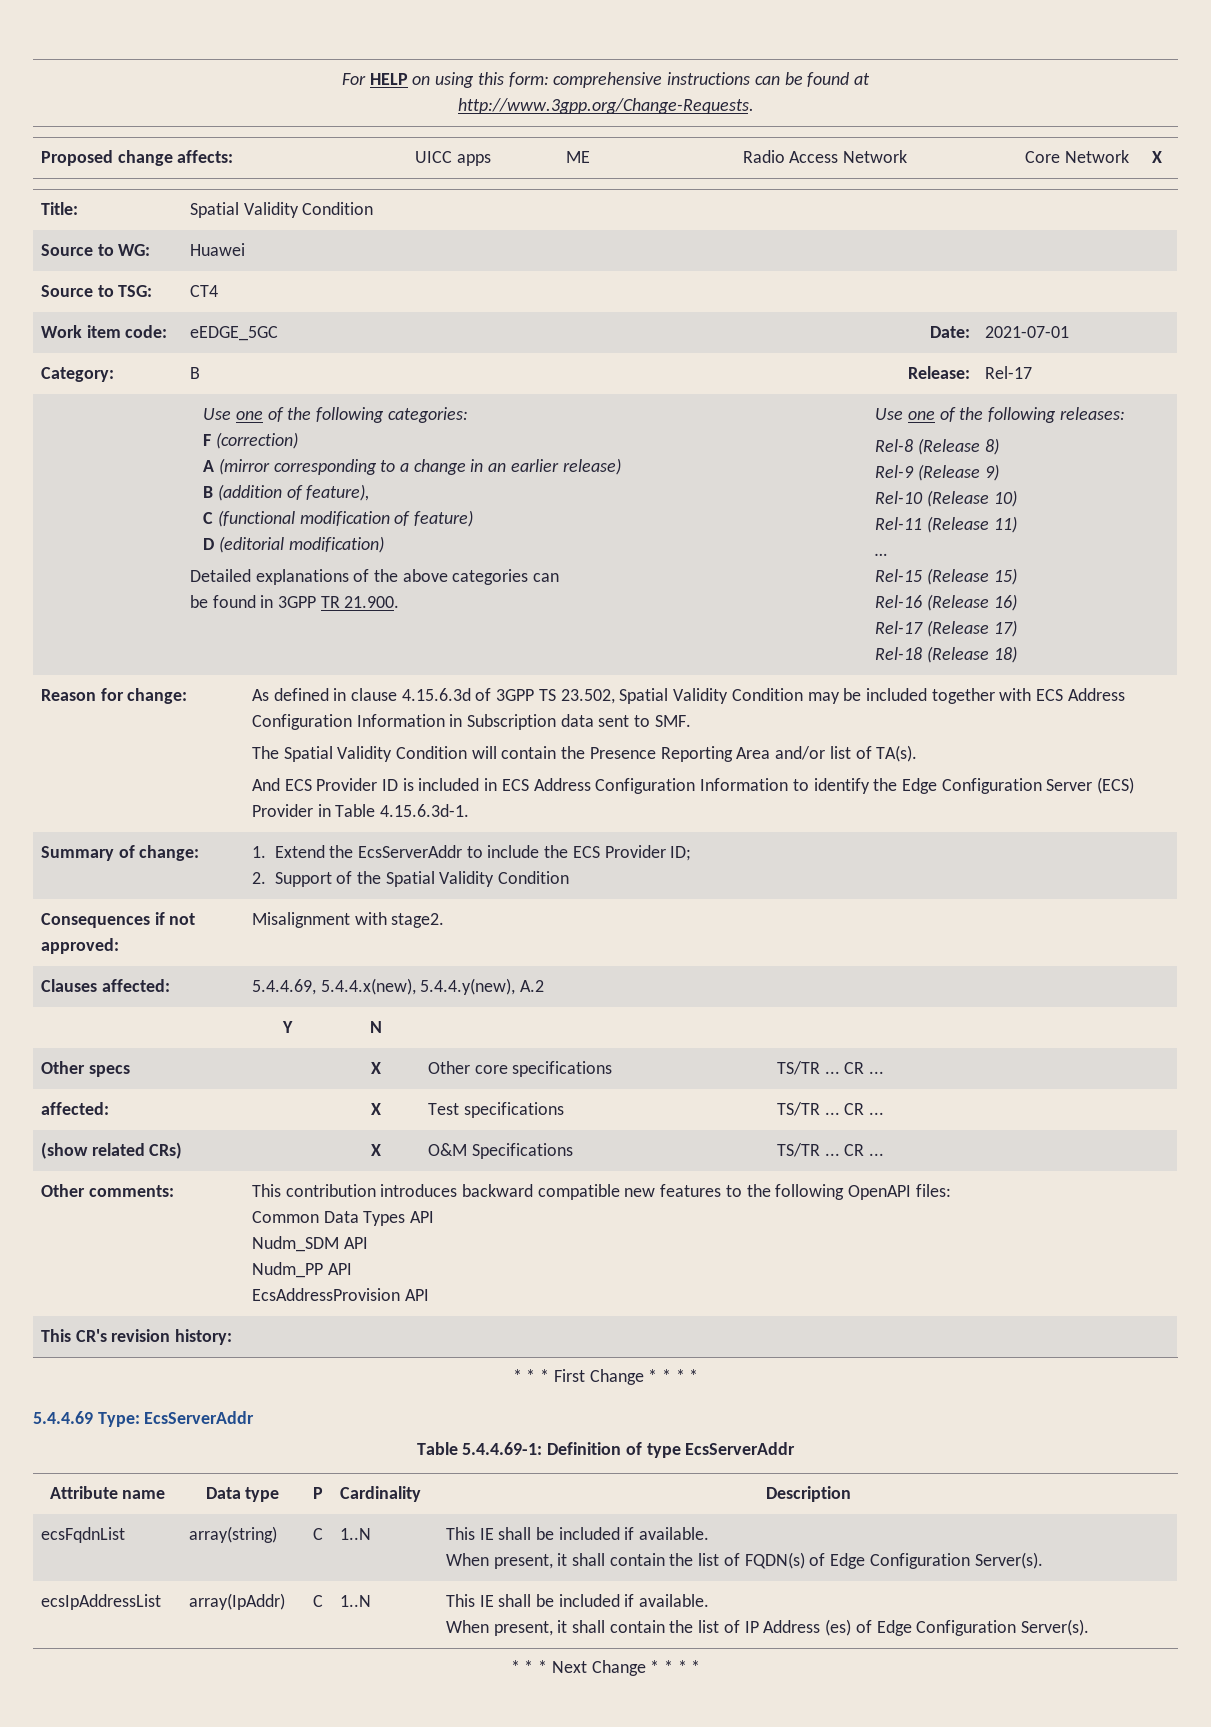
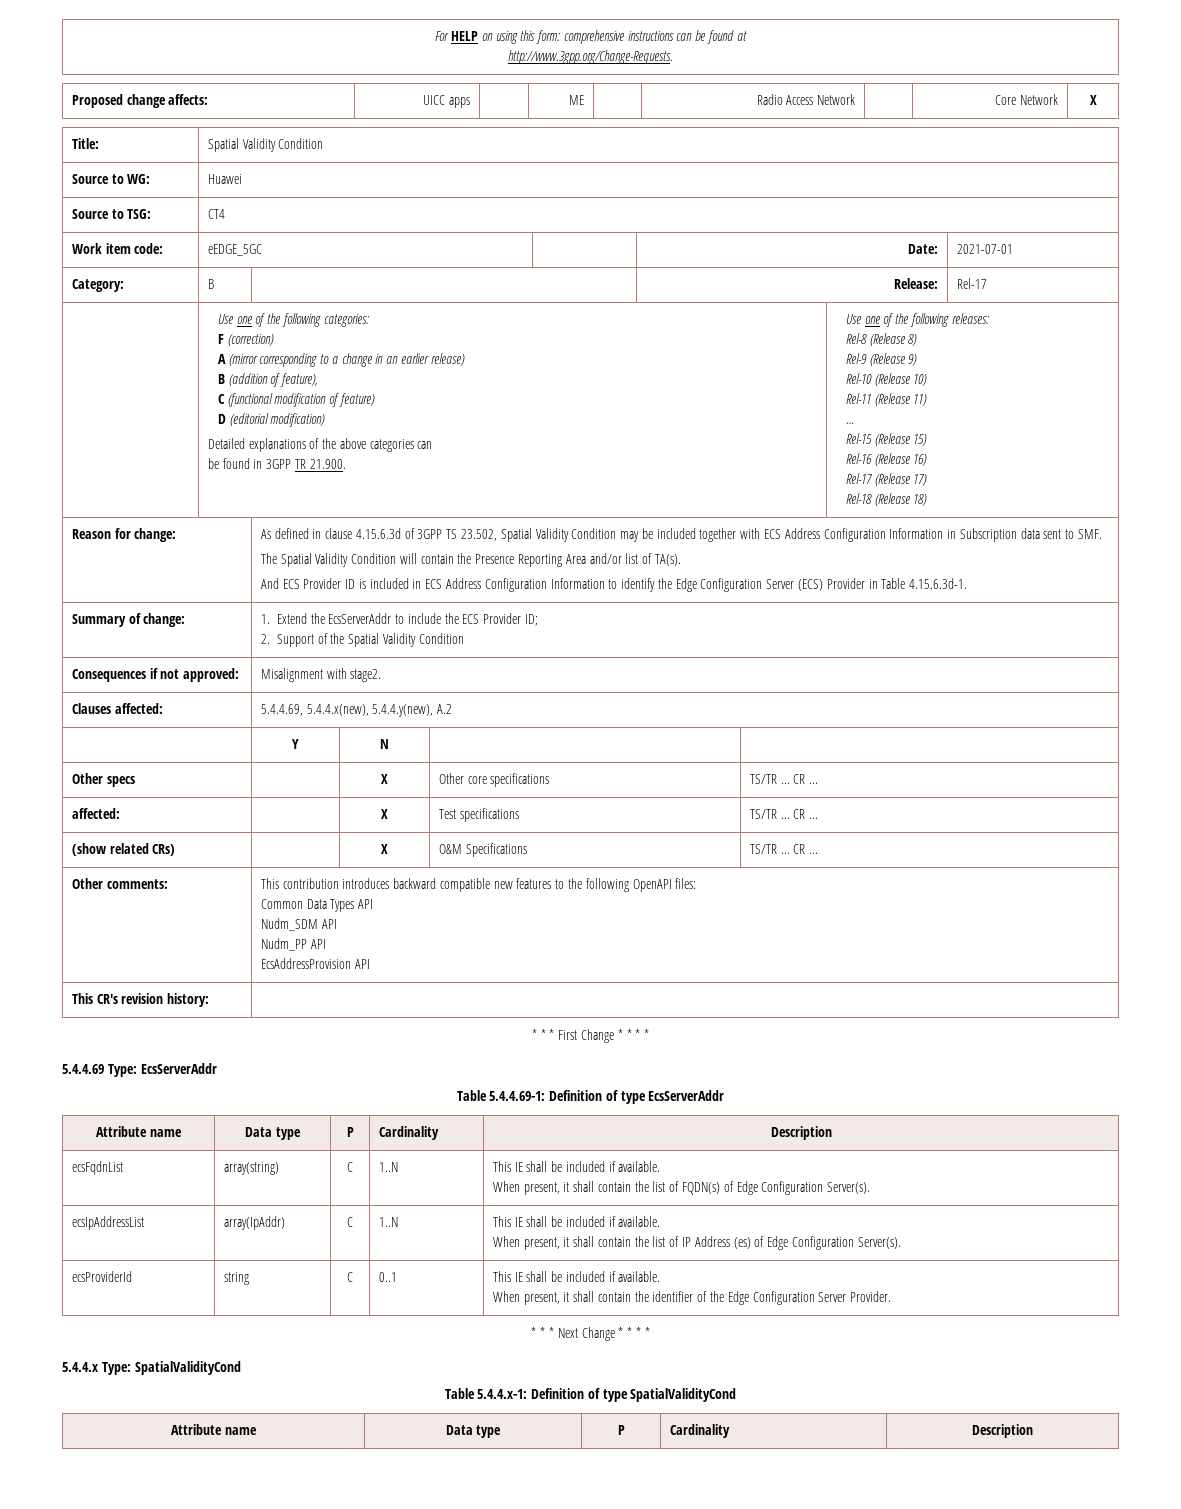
(1089, 1627) none -> [71,1271,132,1282] [223,1272,249,1285] [347,1272,353,1282] [378,1272,397,1282] [492,1271,661,1282] [492,1291,892,1305] // ecsProviderId | string | C | 0..1 | This IE shall be included if available. // When present, it shall contain the identifier of the Edge Configuration Server Provider.
(701, 1666) none -> [62,1361,241,1375] [444,1388,737,1402] [171,1424,257,1435] [445,1425,502,1438] [617,1425,625,1435] [669,1424,730,1438] [972,1424,1033,1438] // 5.4.4.x Type: SpatialValidityCond // Table 5.4.4.x-1: Definition of type SpatialValidityCond // Attribute name | Data type | P | Cardinality | Description

